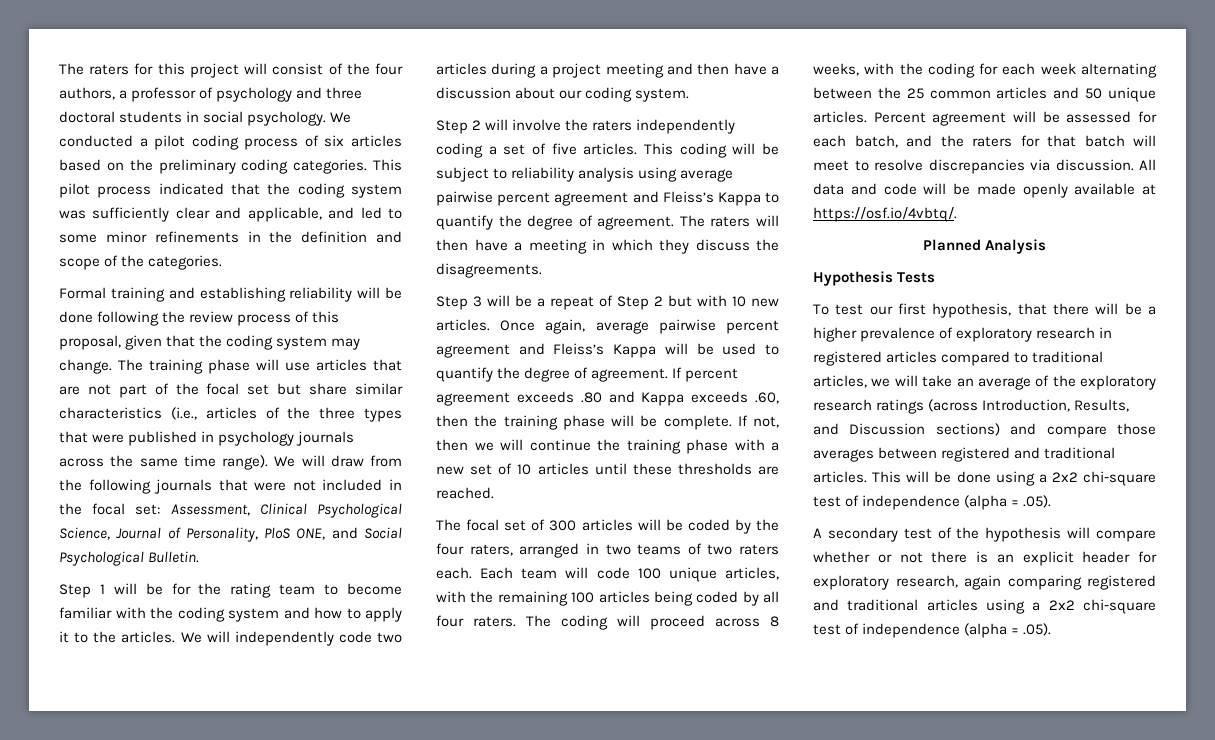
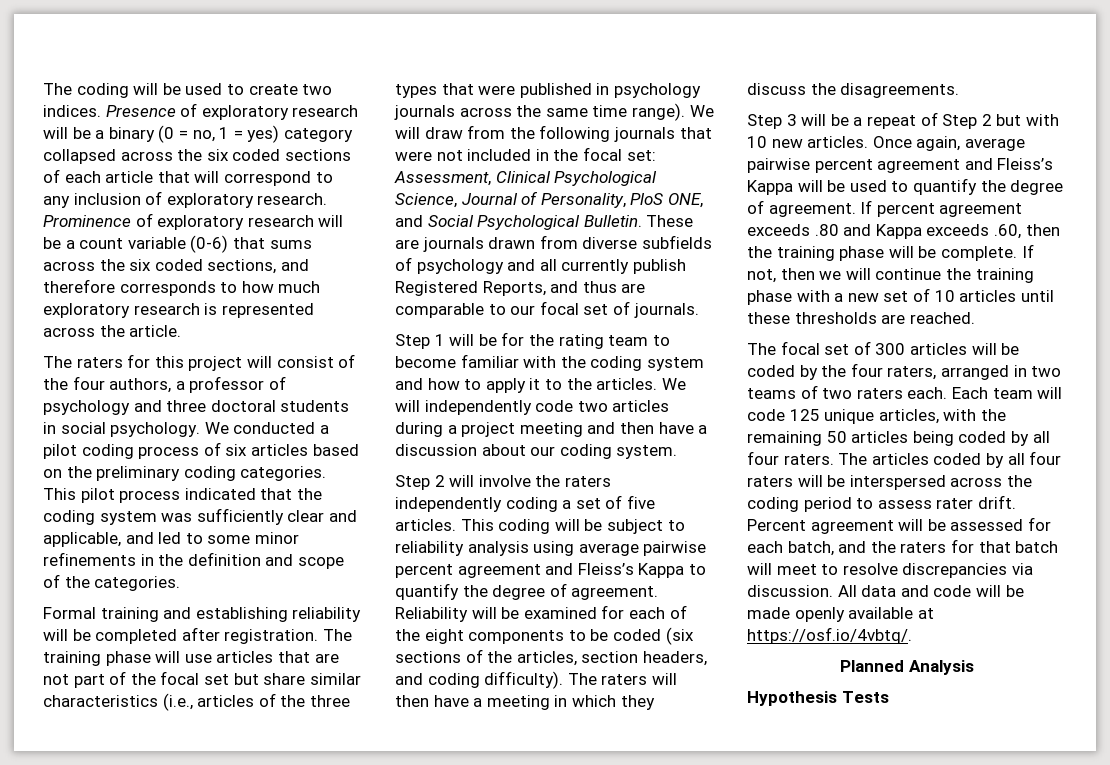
[59,63,84,75] The -> [43,83,333,98] [43,103,359,120] [43,125,353,143] [43,149,351,164] [43,169,333,186] [43,191,328,208] [43,213,344,230] [43,235,312,253] [43,259,309,274] [43,279,321,296] [43,303,314,318] [43,325,182,337] [43,356,72,368] The coding will be used to create two indices. Presence of exploratory research will be a binary (0 = no, 1 = yes) category collapsed across the six coded sections of each article that will correspond to any inclusion of exploratory research. Prominence of exploratory research will be a count variable (0-6) that sums across the six coded sections, and therefore corresponds to how much exploratory research is represented across the article. // The
[59,311,340,326] [59,335,361,350] [59,359,112,374] done following the review process of this proposal, given that the coding system may change. -> [95,627,319,644] completed after registration.
(200, 557) none -> [646,215,694,227] [395,235,712,252] [395,257,686,274] [395,281,646,296] [395,301,699,318] These are journals drawn from diverse subfields of psychology and all currently publish Registered Reports, and thus are comparable to our focal set of journals.
(675, 223) none -> [395,605,687,622] [395,627,694,645] [395,649,707,666] [395,671,564,689] Reliability will be examined for each of the eight components to be coded (six sections of the articles, section headers, and coding difficulty).
[637,568,661,579] 100 -> [789,409,820,421] 125
[571,592,595,603] 100 -> [826,431,847,443] 50
[561,615,779,630] [813,63,1157,78] [813,87,1156,102] [813,111,867,123] coding will proceed across 8 weeks, with the coding for each week alternating between the 25 common articles and 50 unique articles. -> [871,451,1062,468] [747,475,1032,490] [747,495,1016,512] articles coded by all four raters will be interspersed across the coding period to assess rater drift.
[813,303,1156,318] [813,327,1113,342] [813,351,1104,366] [813,375,1156,390] [813,399,1130,414] [813,423,1156,438] [813,447,1116,462] [813,471,1156,486] [813,495,1052,510] [813,527,1156,542] [813,551,1157,566] [813,575,1156,590] [813,599,1156,614] [813,623,1052,638] // To test our first hypothesis, that there will be a higher prevalence of exploratory research in registered articles compared to traditional articles, we will take an average of the exploratory research ratings (across Introduction, Results, and Discussion sections) and compare those averages between registered and traditional articles. This will be done using a 2x2 chi-square test of independence (alpha = .05). // A secondary test of the hypothesis will compare whether or not there is an explicit header for exploratory research, again comparing registered and traditional articles using a 2x2 chi-square test of independence (alpha = .05). -> (889, 697) none

